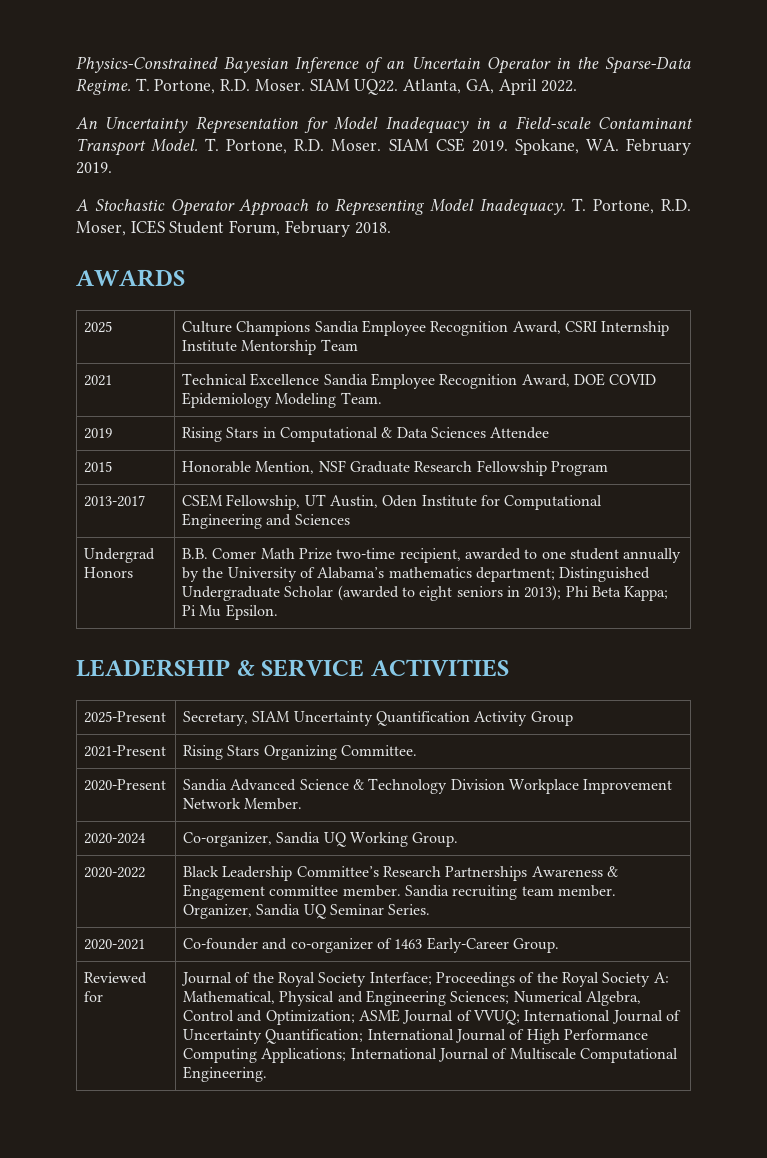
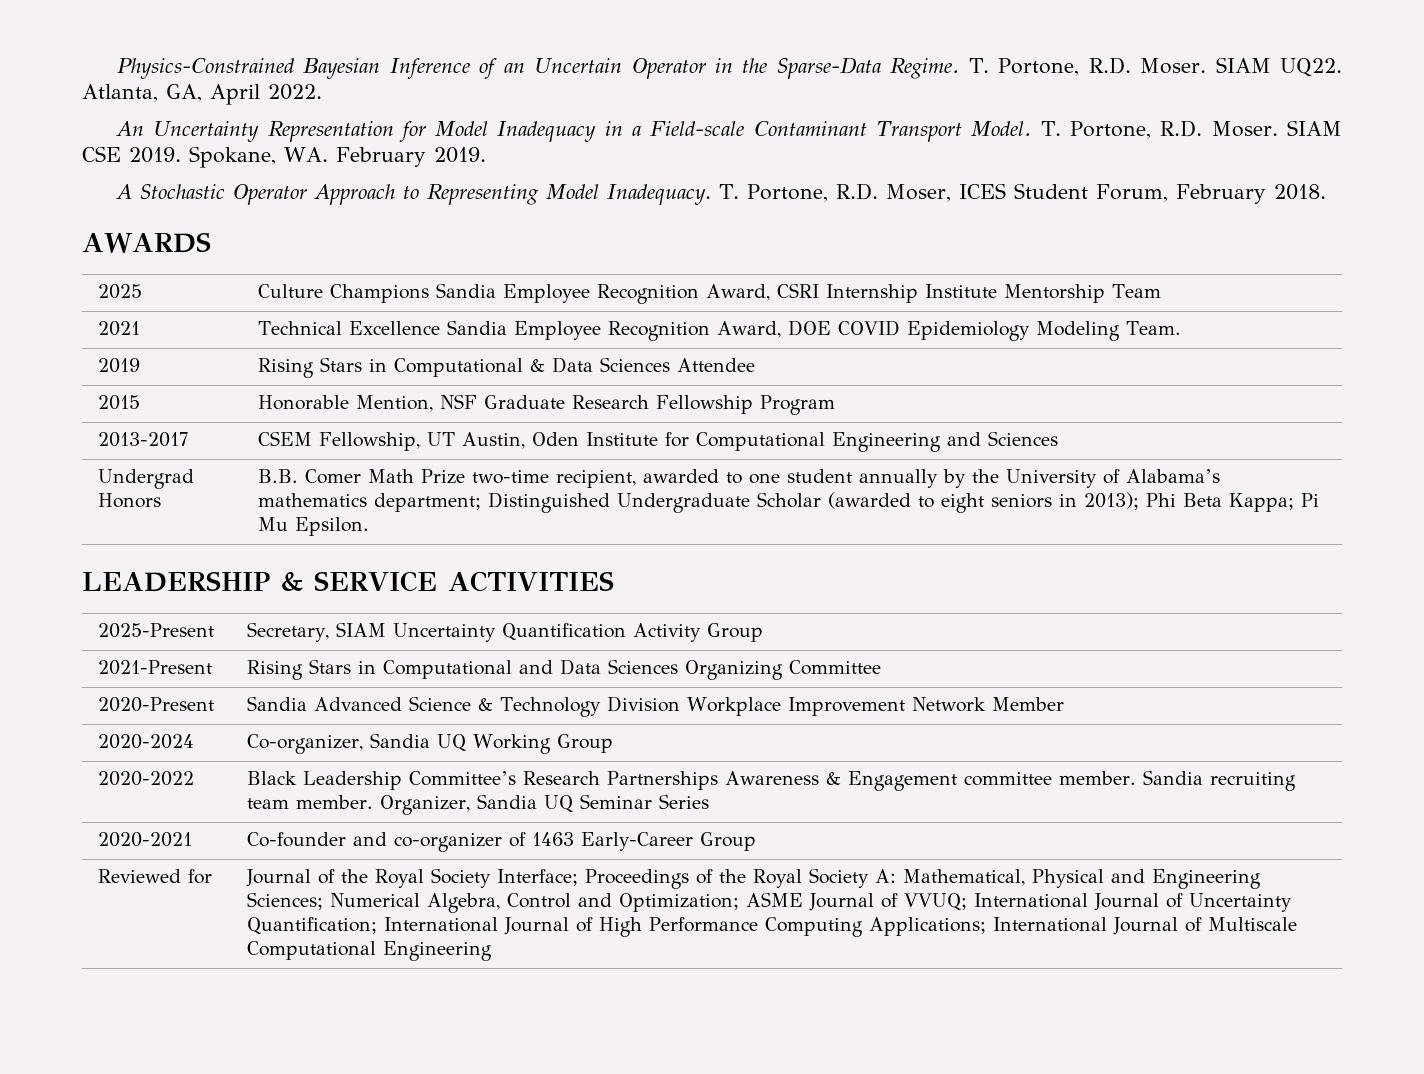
[263,745,418,760] Organizing Committee. -> [358,659,882,680] in Computational and Data Sciences Organizing Committee
[244,798,303,810] Member. -> [992,697,1065,711] Member
[412,832,459,847] Group. -> [557,734,614,753] Group
[388,904,431,915] Series. -> [659,794,710,809] Series
[513,938,560,953] Group. -> [700,832,757,851] Group
[183,1066,268,1082] Engineering. -> [383,941,493,961] Engineering

